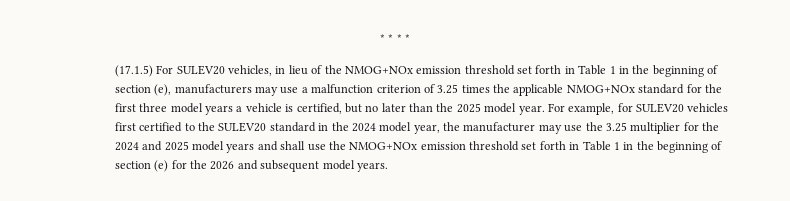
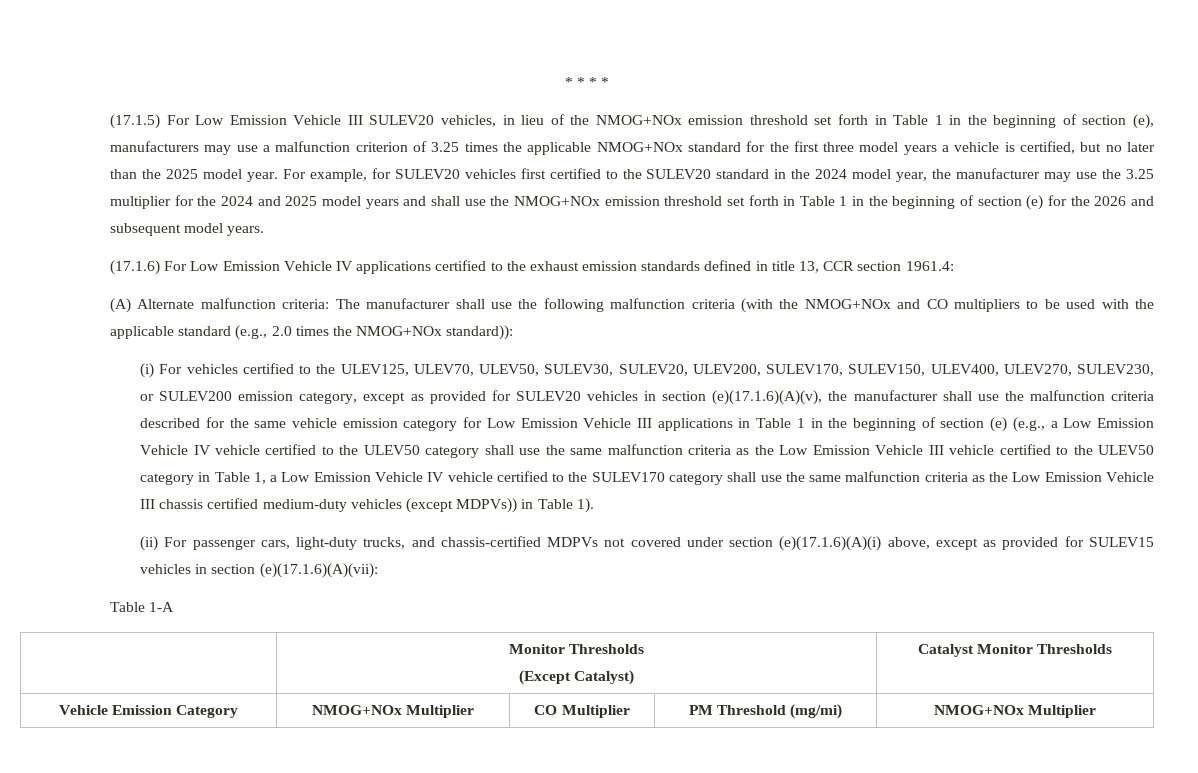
(174, 69) none -> [195,115,363,125] Low Emission Vehicle III
(388, 167) none -> [110,260,954,275] [110,298,1154,313] [110,325,514,340] [140,363,1154,378] [140,390,1154,405] [140,417,1154,432] [140,444,1154,458] [140,471,1154,485] [140,498,594,513] [140,536,1154,551] [140,563,378,578] [110,602,175,612] [508,644,645,654] [518,670,635,685] [917,644,1113,657] [58,705,239,718] [311,705,475,718] [534,705,630,718] [688,704,843,719] [933,705,1097,718] // (17.1.6) For Low Emission Vehicle IV applications certified to the exhaust emission standards defined in title 13, CCR section 1961.4: // (A) Alternate malfunction criteria: The manufacturer shall use the following malfunction criteria (with the NMOG+NOx and CO multipliers to be used with the applicable standard (e.g., 2.0 times the NMOG+NOx standard)): // (i) For vehicles certified to the ULEV125, ULEV70, ULEV50, SULEV30, SULEV20, ULEV200, SULEV170, SULEV150, ULEV400, ULEV270, SULEV230, or SULEV200 emission category, except as provided for SULEV20 vehicles in section (e)(17.1.6)(A)(v), the manufacturer shall use the malfunction criteria described for the same vehicle emission category for Low Emission Vehicle III applications in Table 1 in the beginning of section (e) (e.g., a Low Emission Vehicle IV vehicle certified to the ULEV50 category shall use the same malfunction criteria as the Low Emission Vehicle III vehicle certified to the ULEV50 category in Table 1, a Low Emission Vehicle IV vehicle certified to the SULEV170 category shall use the same malfunction criteria as the Low Emission Vehicle III chassis certified medium-duty vehicles (except MDPVs)) in Table 1). // (ii) For passenger cars, light-duty trucks, and chassis-certified MDPVs not covered under section (e)(17.1.6)(A)(i) above, except as provided for SULEV15 vehicles in section (e)(17.1.6)(A)(vii): // Table 1-A // | Monitor Thresholds // (Except Catalyst) | Catalyst Monitor Thresholds // Vehicle Emission Category | NMOG+NOx Multiplier | CO Multiplier | PM Threshold (mg/mi) | NMOG+NOx Multiplier

